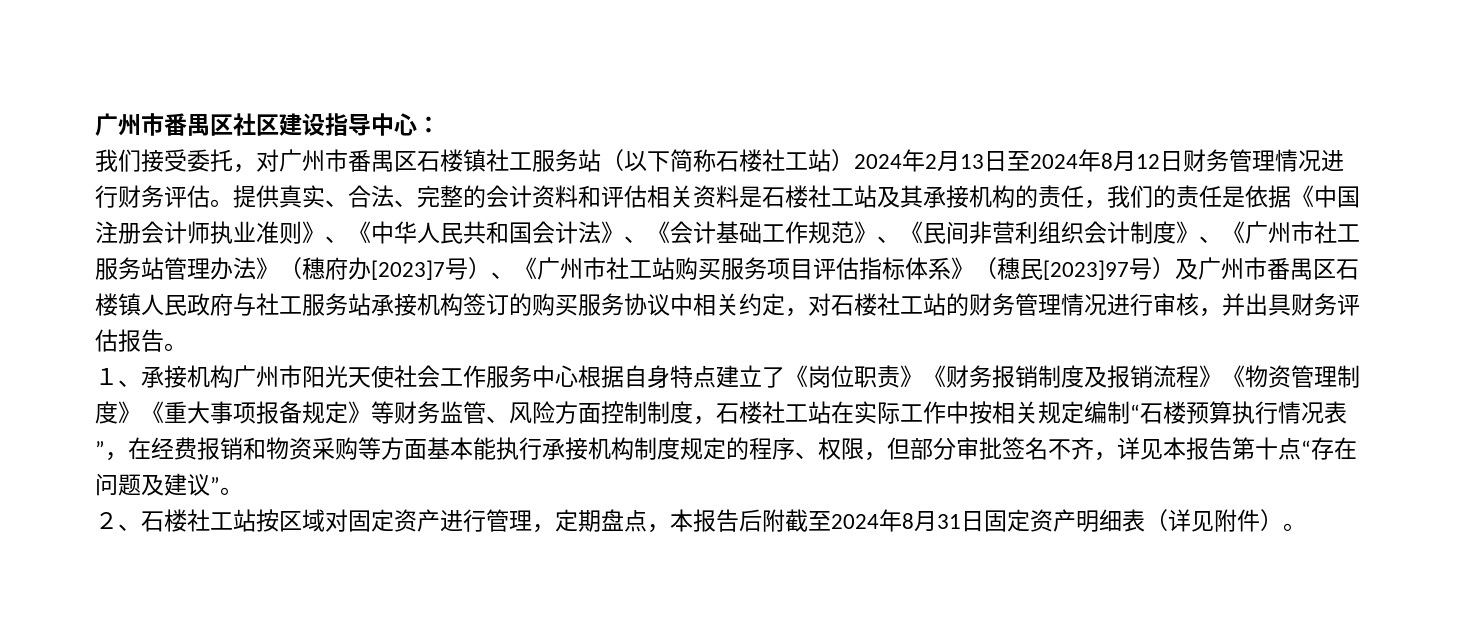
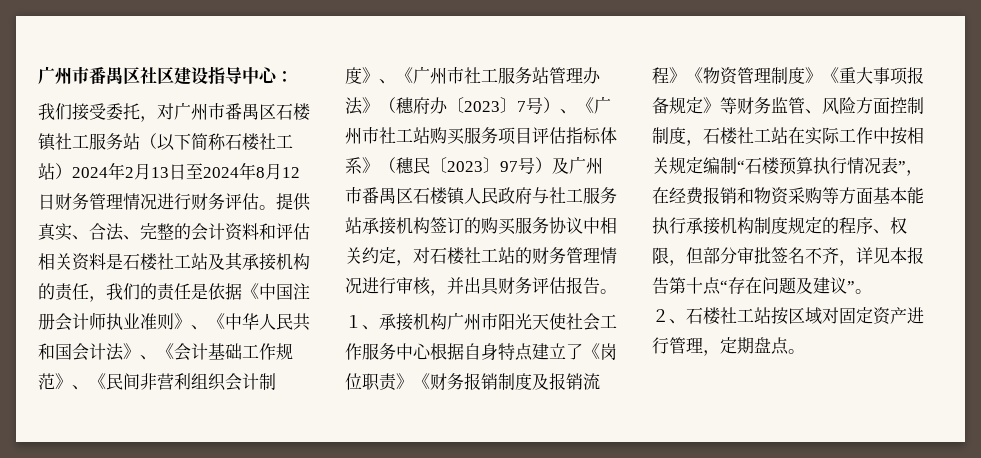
[371,260,445,280] [2023]7 -> [447,97,526,113] 〔2023〕7
[1043,260,1129,280] [2023]97 -> [430,157,518,173] 〔2023〕97
[647,509,1283,533] ，本报告后附截至2024年8月31日固定资产明细表（详见附件） -> (789, 346) none

